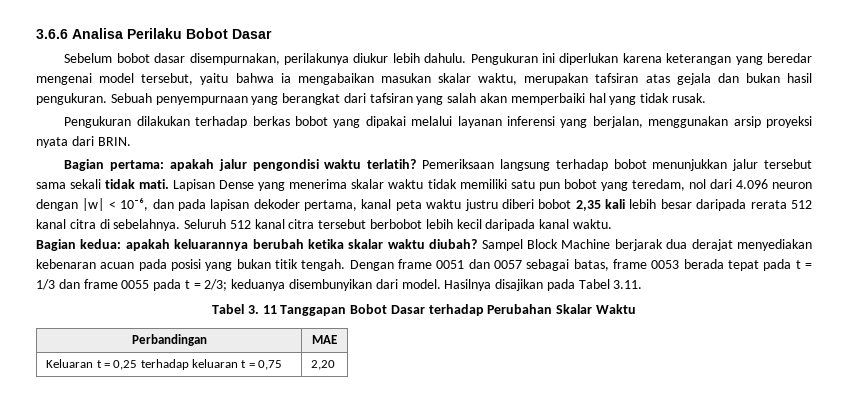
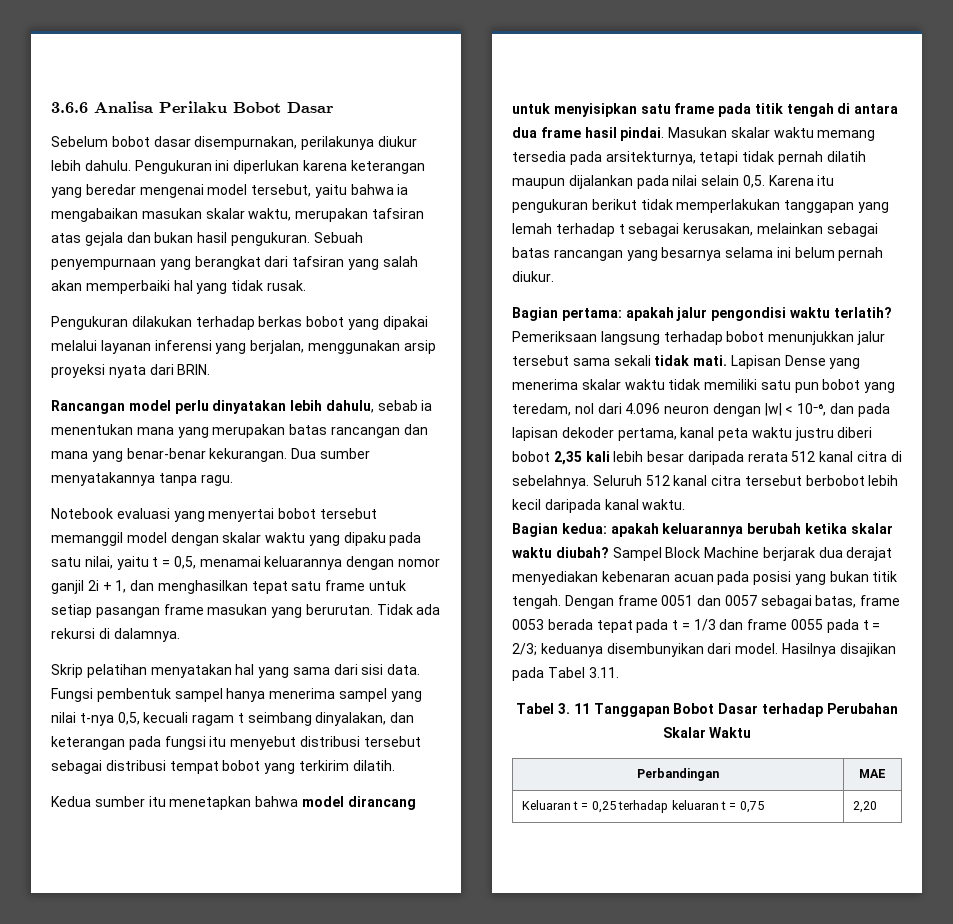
(131, 141) none -> [51,400,433,414] [51,424,428,438] [51,448,370,462] [51,472,233,486] [51,508,377,522] [51,532,422,546] [51,556,441,570] [51,580,407,594] [51,604,441,618] [51,628,180,642] [51,664,421,678] [51,688,422,702] [51,712,415,726] [51,736,421,750] [51,760,395,774] [51,796,416,810] [512,103,899,117] [512,127,876,141] [512,151,866,165] [512,175,835,189] [512,199,889,213] [512,223,878,237] [512,247,884,261] [512,271,554,282] // Rancangan model perlu dinyatakan lebih dahulu, sebab ia menentukan mana yang merupakan batas rancangan dan mana yang benar-benar kekurangan. Dua sumber menyatakannya tanpa ragu. // Notebook evaluasi yang menyertai bobot tersebut memanggil model dengan skalar waktu yang dipaku pada satu nilai, yaitu t = 0,5, menamai keluarannya dengan nomor ganjil 2i + 1, dan menghasilkan tepat satu frame untuk setiap pasangan frame masukan yang berurutan. Tidak ada rekursi di dalamnya. // Skrip pelatihan menyatakan hal yang sama dari sisi data. Fungsi pembentuk sampel hanya menerima sampel yang nilai t-nya 0,5, kecuali ragam t seimbang dinyalakan, dan keterangan pada fungsi itu menyebut distribusi tersebut sebagai distribusi tempat bobot yang terkirim dilatih. // Kedua sumber itu menetapkan bahwa model dirancang untuk menyisipkan satu frame pada titik tengah di antara dua frame hasil pindai. Masukan skalar waktu memang tersedia pada arsitekturnya, tetapi tidak pernah dilatih maupun dijalankan pada nilai selain 0,5. Karena itu pengukuran berikut tidak memperlakukan tanggapan yang lemah terhadap t sebagai kerusakan, melainkan sebagai batas rancangan yang besarnya selama ini belum pernah diukur.

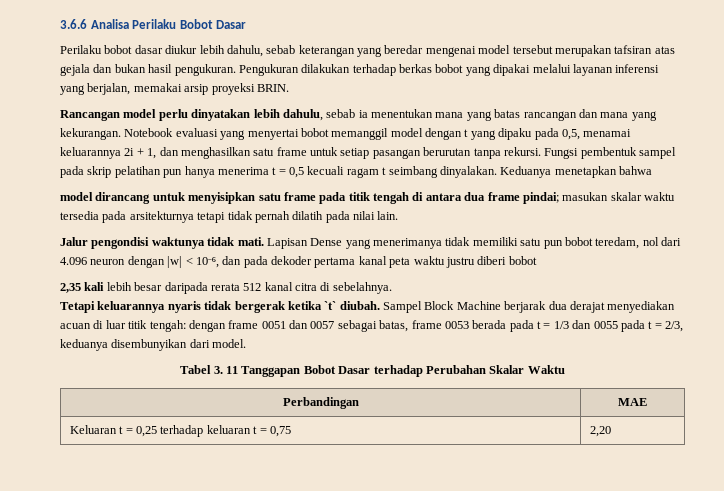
[51,136,108,147] Sebelum -> [60,45,102,54] Perilaku
[194,136,417,150] [51,160,347,174] disempurnakan, perilakunya diukur lebih dahulu. Pengukuran ini diperlukan karena -> [165,45,296,57] diukur lebih dahulu, sebab
[251,184,409,198] [51,208,292,222] tersebut, yaitu bahwa ia mengabaikan masukan skalar waktu, -> [512,45,553,54] tersebut
[313,232,363,243] [51,256,418,270] [51,280,306,294] Sebuah penyempurnaan yang berangkat dari tafsiran yang salah akan memperbaiki hal yang tidak rusak. // -> (236, 70) none
[307,340,400,354] menggunakan -> [133,83,182,92] memakai
[108,364,174,378] nyata dari -> (255, 89) none
[212,424,286,438] merupakan -> (492, 116) none
[126,448,370,462] [51,472,233,486] benar-benar kekurangan. Dua sumber menyatakannya tanpa ragu. // -> [60,128,121,140] kekurangan.
[319,508,377,519] tersebut -> (329, 132) none
[222,532,306,543] skalar waktu -> [464,129,469,137] t
[51,556,441,570] [51,580,84,594] satu nilai, yaitu t = 0,5, menamai keluarannya dengan nomor ganjil -> [561,129,632,140] [60,147,121,159] 0,5, menamai keluarannya
[251,581,288,594] tepat -> (251, 153) none
[163,604,441,618] [51,628,180,642] [51,664,421,678] [51,688,422,702] [51,712,415,726] [51,736,421,750] [51,760,395,774] [51,796,166,807] frame masukan yang berurutan. Tidak ada rekursi di dalamnya. // Skrip pelatihan menyatakan hal yang sama dari sisi data. Fungsi pembentuk sampel hanya menerima sampel yang nilai t-nya 0,5, kecuali ragam t seimbang dinyalakan, dan keterangan pada fungsi itu menyebut distribusi tersebut sebagai distribusi tempat bobot yang terkirim dilatih. // Kedua sumber itu -> [423,147,676,159] [60,166,552,178] berurutan tanpa rekursi. Fungsi pembentuk sampel pada skrip pelatihan pun hanya menerima t = 0,5 kecuali ragam t seimbang dinyalakan. Keduanya
(299, 801) none -> (652, 170) //
[584,127,876,141] hasil pindai. Masukan skalar waktu memang -> [522,192,675,204] pindai; masukan skalar waktu
[605,151,696,165] arsitekturnya, -> [129,211,194,223] arsitekturnya
[512,175,835,189] [512,199,889,213] [512,223,878,237] [512,247,884,261] [512,271,554,282] [512,307,892,321] [512,331,885,345] [512,355,651,366] maupun dijalankan pada nilai selain 0,5. Karena itu pengukuran berikut tidak memperlakukan tanggapan yang lemah terhadap t sebagai kerusakan, melainkan sebagai batas rancangan yang besarnya selama ini belum pernah diukur. // Bagian pertama: apakah jalur pengondisi waktu terlatih? Pemeriksaan langsung terhadap bobot menunjukkan jalur tersebut sama sekali -> [325,211,399,223] [60,237,205,249] pada nilai lain. // Jalur pengondisi waktunya
[512,379,665,390] menerima skalar waktu -> [373,238,442,249] menerimanya
[864,382,896,393] yang -> (593, 241) none
[512,427,677,441] lapisan dekoder pertama, -> [271,256,356,268] dekoder pertama
(550, 456) none -> (537, 260) //
[592,475,899,486] [512,499,686,513] [512,523,893,537] [512,547,609,558] Seluruh 512 kanal citra tersebut berbobot lebih kecil daripada kanal waktu. // Bagian kedua: apakah keluarannya berubah ketika skalar waktu diubah? -> [60,301,380,313] // Tetapi keluarannya nyaris tidak bergerak ketika `t` diubah.
[601,571,898,585] [512,595,614,609] kebenaran acuan pada posisi yang bukan titik tengah. Dengan -> [60,320,226,332] acuan di luar titik tengah: dengan
[596,620,633,633] tepat -> (507, 324) none
[747,619,788,630] frame -> (592, 324) none
[512,643,537,656] 2/3; -> [665,321,683,332] 2/3,
[781,643,896,657] [512,667,619,681] Hasilnya disajikan pada Tabel 3.11. -> (247, 343) none

